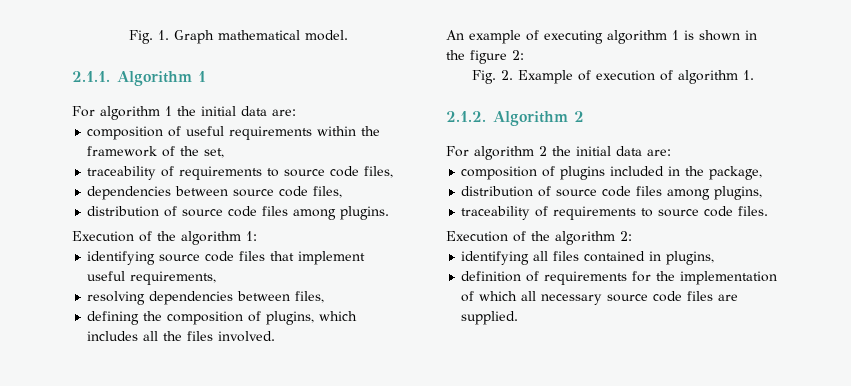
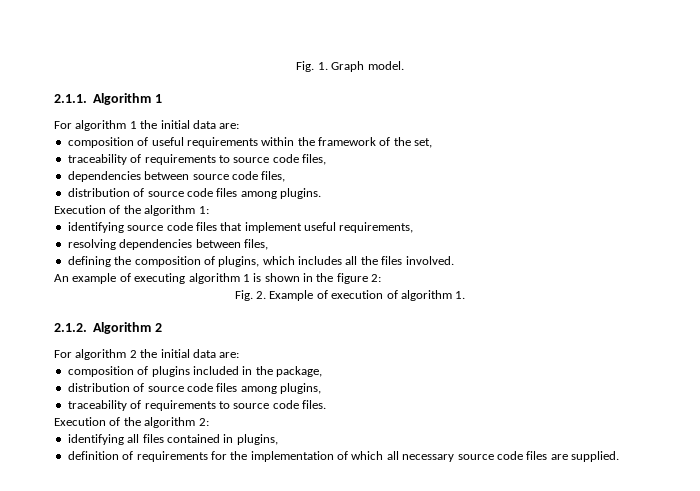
[218,30,300,40] mathematical -> (365, 66) none

